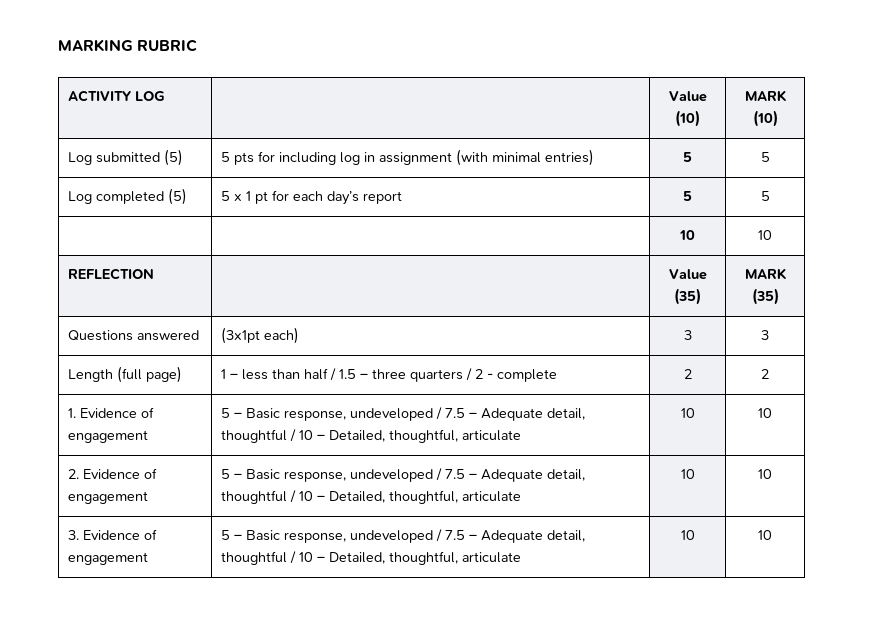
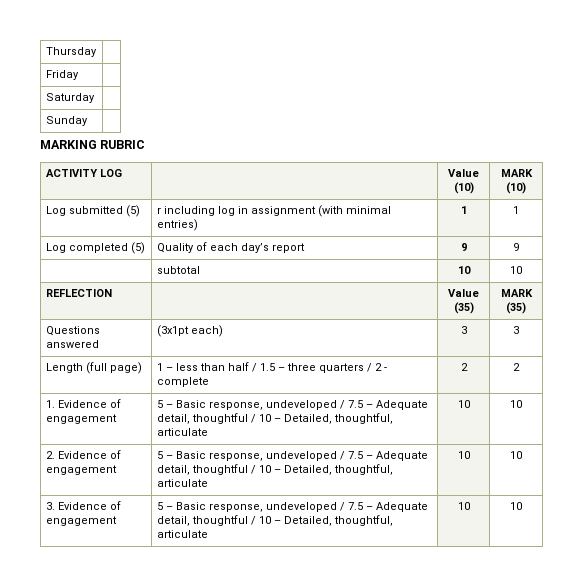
(58, 45) none -> [45,47,97,57] [45,70,79,80] [45,93,95,103] [45,116,88,126] Thursday | // Friday | // Saturday | // Sunday | //
[220,151,275,165] 5 pts for -> [156,207,161,214] r
[683,152,692,162] [760,152,770,162] 5 | 5 -> [460,206,467,214] [513,206,519,214] 1 | 1
[220,190,289,204] 5 x 1 pt for -> [156,242,207,253] Quality of
[683,191,692,201] [760,191,770,201] 5 | 5 // | -> [460,243,467,251] [513,243,519,251] [156,266,200,274] 9 | 9 // | subtotal

